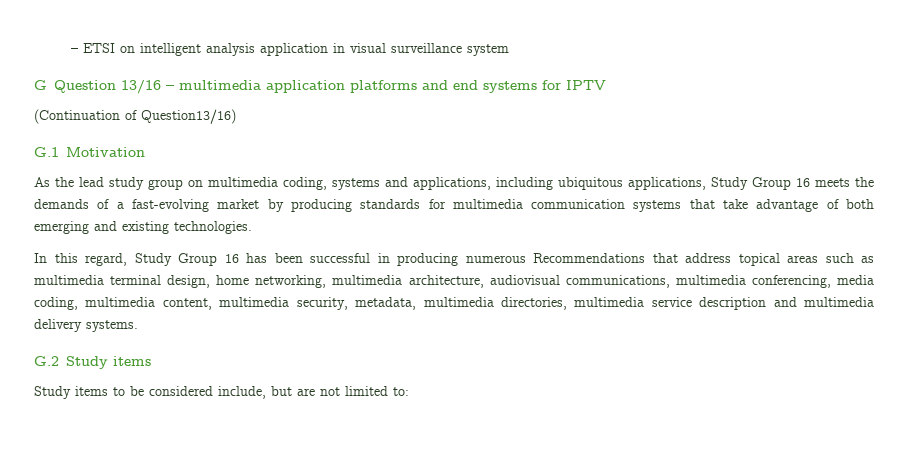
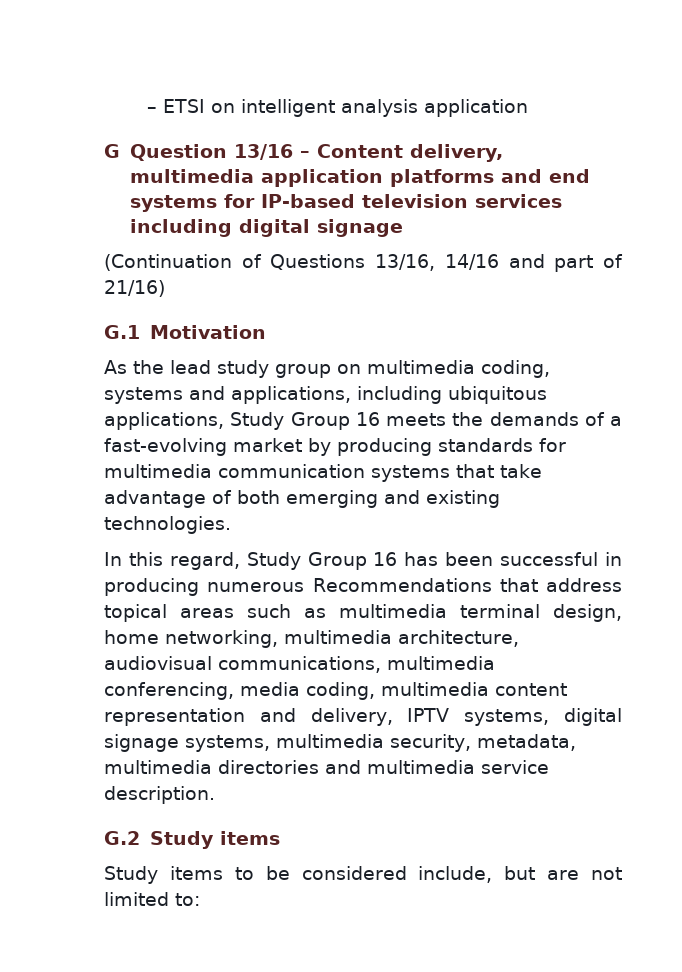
[333,43,510,56] in visual surveillance system -> (529, 108) none
(175, 87) none -> [316,144,504,162] Content delivery,
[566,80,606,90] [34,109,236,124] IPTV // (Continuation of Question13/16) -> [260,194,562,208] [129,219,403,237] [104,254,623,272] [104,280,165,297] IP-based television services including digital signage // (Continuation of Questions 13/16, 14/16 and part of 21/16)
[162,297,874,310] [34,319,138,332] content, multimedia security, metadata, multimedia directories, multimedia service description and multimedia delivery systems. -> [495,683,567,696] [104,708,622,726] [104,734,576,752] [104,760,549,774] [104,786,215,804] content representation and delivery, IPTV systems, digital signage systems, multimedia security, metadata, multimedia directories and multimedia service description.

